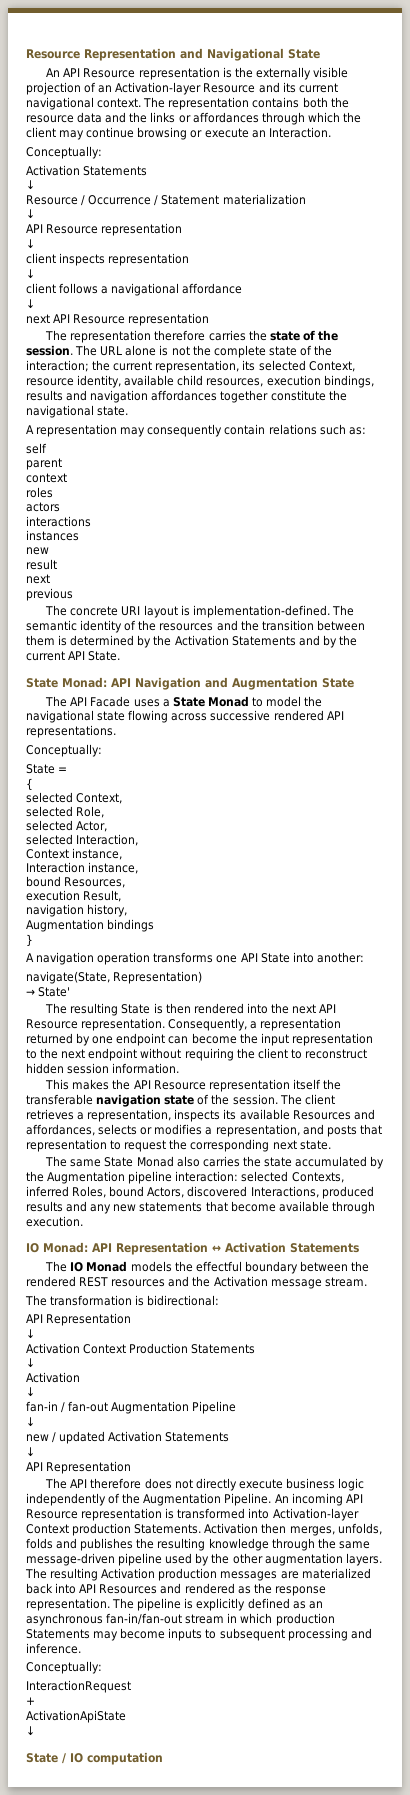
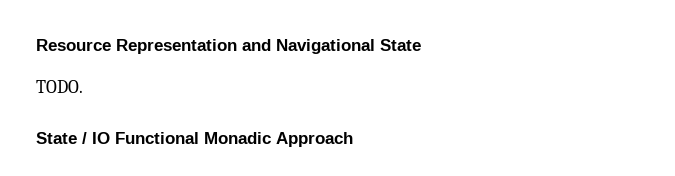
[46,67,348,80] [26,82,338,95] [26,97,349,110] [26,112,361,125] [26,127,331,140] [26,146,102,159] [26,165,148,176] [26,180,35,190] [26,194,306,206] [26,209,35,219] [26,223,183,236] [26,239,35,249] [26,253,190,266] [26,269,35,279] [26,283,243,296] [26,299,35,309] [26,313,210,326] [45,330,338,343] [26,345,333,358] [26,360,355,373] [26,375,374,388] [26,390,347,403] [26,405,129,418] [26,424,366,437] [26,443,47,454] [26,458,62,470] [26,473,67,483] [26,487,53,498] [26,502,60,512] [26,516,91,527] [26,530,79,541] [26,547,49,555] [26,559,57,570] [26,574,50,584] [26,588,73,601] [45,605,354,618] [26,620,365,633] [26,635,357,648] [26,651,121,661] [26,677,354,690] [45,696,323,707] [26,710,344,723] [26,725,116,738] [26,744,102,757] [26,764,68,774] [26,778,33,790] [26,792,123,804] [26,806,105,818] [26,820,108,832] [26,834,139,846] [26,848,123,860] [26,862,139,874] [26,876,126,888] [26,890,122,902] [26,904,128,917] [26,919,155,932] [26,934,33,946] [26,952,364,965] [26,971,203,984] [26,987,71,997] [45,1003,337,1016] [26,1018,342,1031] [26,1033,373,1046] [26,1048,367,1061] [26,1063,180,1074] [45,1079,341,1092] [26,1094,335,1107] [26,1109,375,1122] [26,1124,382,1137] [26,1139,331,1152] [45,1156,385,1169] [26,1171,344,1184] [26,1186,374,1199] [26,1201,375,1214] [26,1216,83,1227] [26,1242,359,1255] [45,1261,370,1274] [26,1276,367,1289] [25,1295,220,1306] [26,1313,132,1326] [26,1329,35,1339] [26,1343,256,1354] [26,1358,35,1368] [26,1372,80,1383] [26,1387,35,1397] [26,1401,237,1414] [26,1417,35,1427] [26,1431,230,1444] [26,1447,35,1457] [26,1461,132,1474] [45,1478,365,1491] [26,1493,363,1506] [26,1508,359,1521] [26,1523,382,1536] [26,1538,370,1551] [26,1553,382,1566] [25,1568,371,1581] [26,1583,326,1596] [26,1598,323,1611] [26,1613,335,1626] [26,1628,372,1641] [26,1643,81,1654] [26,1661,102,1674] [26,1680,131,1693] [26,1697,35,1705] [26,1710,126,1723] [26,1726,35,1736] An API Resource representation is the externally visible projection of an Activation-layer Resource and its current navigational context. The representation contains both the resource data and the links or affordances through which the client may continue browsing or execute an Interaction. // Conceptually: // Activation Statements // ↓ // Resource / Occurrence / Statement materialization // ↓ // API Resource representation // ↓ // client inspects representation // ↓ // client follows a navigational affordance // ↓ // next API Resource representation // The representation therefore carries the state of the session. The URL alone is not the complete state of the interaction; the current representation, its selected Context, resource identity, available child resources, execution bindings, results and navigation affordances together constitute the navigational state. // A representation may consequently contain relations such as: // self // parent // context // roles // actors // interactions // instances // new // result // next // previous // The concrete URI layout is implementation-defined. The semantic identity of the resources and the transition between them is determined by the Activation Statements and by the current API State. // State Monad: API Navigation and Augmentation State // The API Facade uses a State Monad to model the navigational state flowing across successive rendered API representations. // Conceptually: // State = // { // selected Context, // selected Role, // selected Actor, // selected Interaction, // Context instance, // Interaction instance, // bound Resources, // execution Result, // navigation history, // Augmentation bindings // } // A navigation operation transforms one API State into another: // navigate(State, Representation) // → State' // The resulting State is then rendered into the next API Resource representation. Consequently, a representation returned by one endpoint can become the input representation to the next endpoint without requiring the client to reconstruct hidden session information. // This makes the API Resource representation itself the transferable navigation state of the session. The client retrieves a representation, inspects its available Resources and affordances, selects or modifies a representation, and posts that representation to request the corresponding next state. // The same State Monad also carries the state accumulated by the Augmentation pipeline interaction: selected Contexts, inferred Roles, bound Actors, discovered Interactions, produced results and any new statements that become available through execution. // IO Monad: API Representation ↔ Activation Statements // The IO Monad models the effectful boundary between the rendered REST resources and the Activation message stream. // The transformation is bidirectional: // API Representation // ↓ // Activation Context Production Statements // ↓ // Activation // ↓ // fan-in / fan-out Augmentation Pipeline // ↓ // new / updated Activation Statements // ↓ // API Representation // The API therefore does not directly execute business logic independently of the Augmentation Pipeline. An incoming API Resource representation is transformed into Activation-layer Context production Statements. Activation then merges, unfolds, folds and publishes the resulting knowledge through the same message-driven pipeline used by the other augmentation layers. The resulting Activation production messages are materialized back into API Resources and rendered as the response representation. The pipeline is explicitly defined as an asynchronous fan-in/fan-out stream in which production Statements may become inputs to subsequent processing and inference. // Conceptually: // InteractionRequest // + // ActivationApiState // ↓ -> [36,80,83,93] TODO.
[87,1752,163,1765] computation -> [115,132,353,147] Functional Monadic Approach

